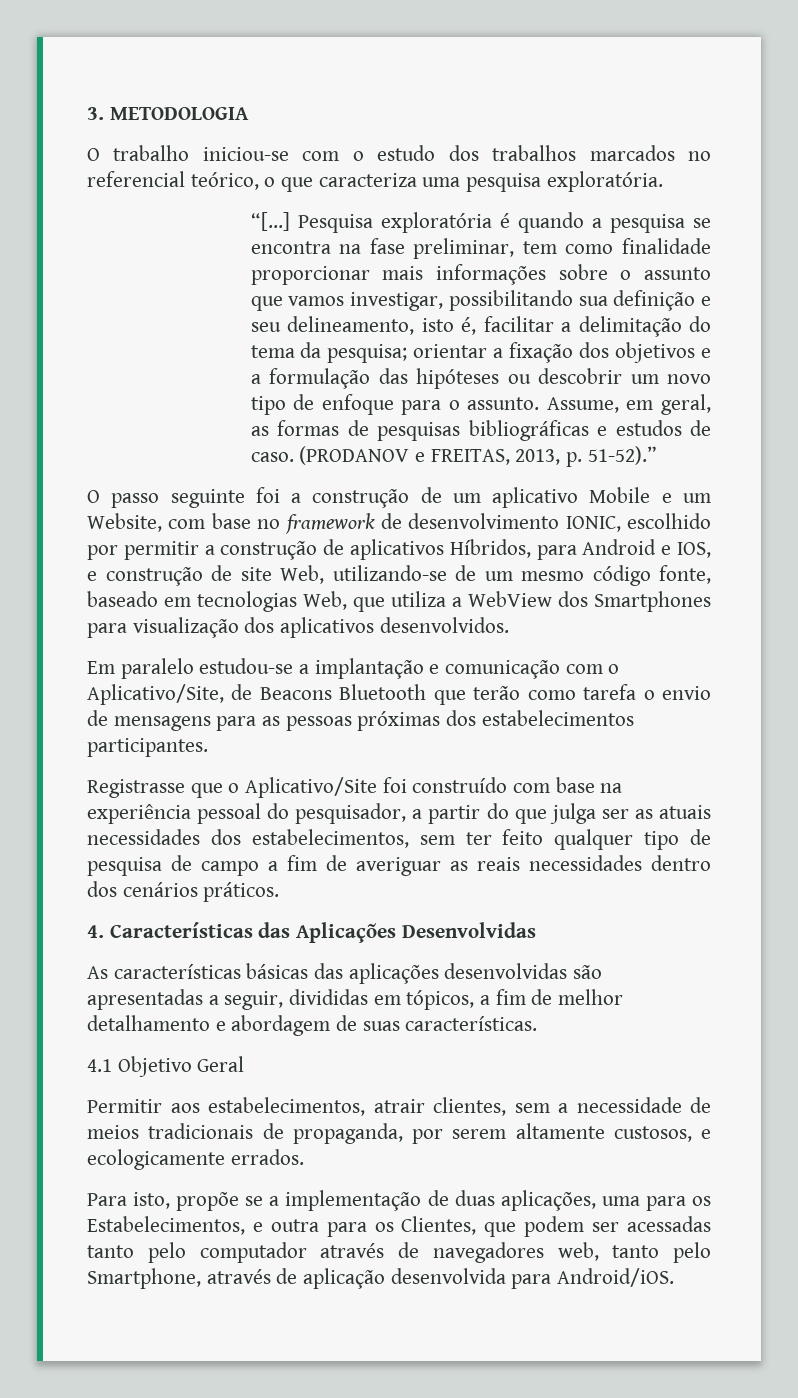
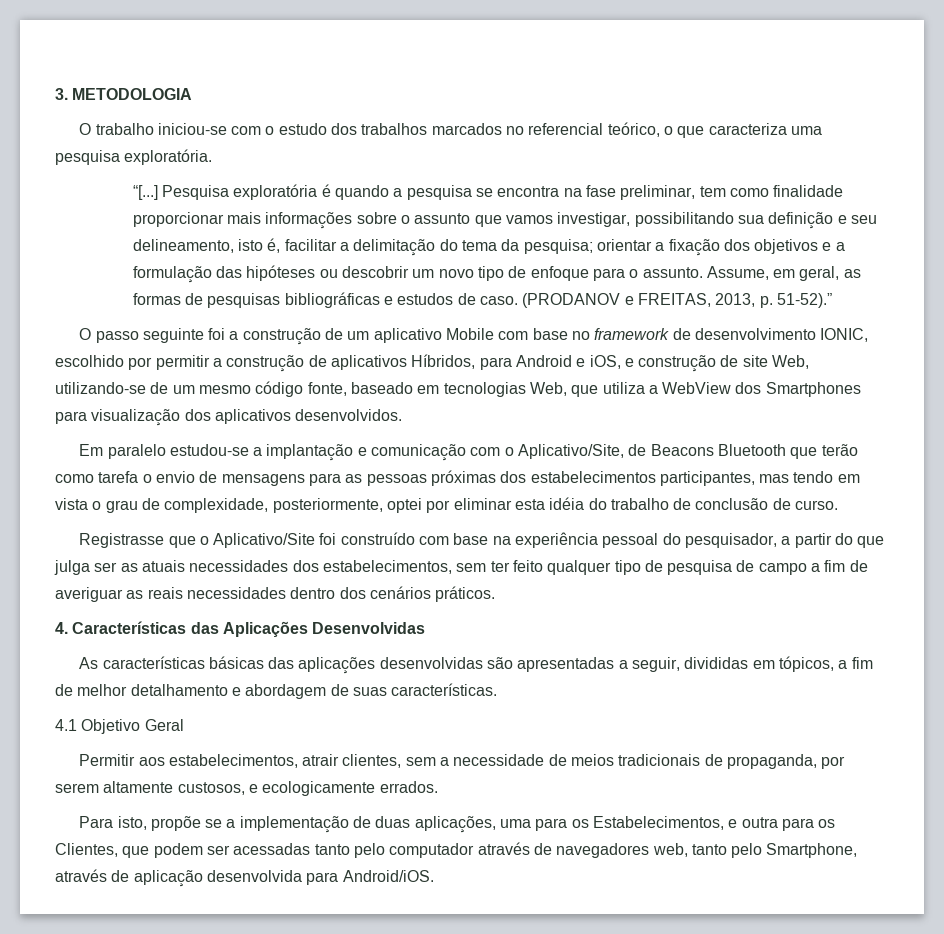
[661,493,711,503] [87,513,162,532] e um Website, -> (495, 334) none
[676,542,711,558] IOS, -> [589,355,621,369] iOS,
[87,738,208,757] participantes. -> [659,471,860,486] [55,497,839,513] participantes, mas tendo em vista o grau de complexidade, posteriormente, optei por eliminar esta idéia do trabalho de conclusão de curso.

